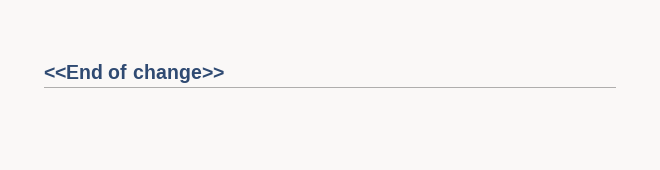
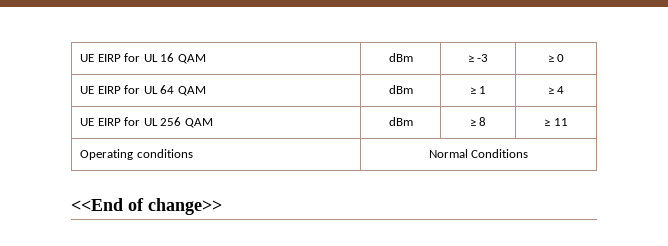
(44, 71) none -> [80,53,206,64] [388,53,413,62] [467,54,489,62] [547,54,565,62] [80,85,206,96] [388,85,413,94] [469,86,487,94] [547,86,565,94] [80,117,213,128] [388,117,413,126] [469,117,487,126] [544,118,568,126] [80,149,193,160] [428,149,529,158] UE EIRP for UL 16 QAM | dBm | ≥ -3 | ≥ 0 // UE EIRP for UL 64 QAM | dBm | ≥ 1 | ≥ 4 // UE EIRP for UL 256 QAM | dBm | ≥ 8 | ≥ 11 // Operating conditions | Normal Conditions //

